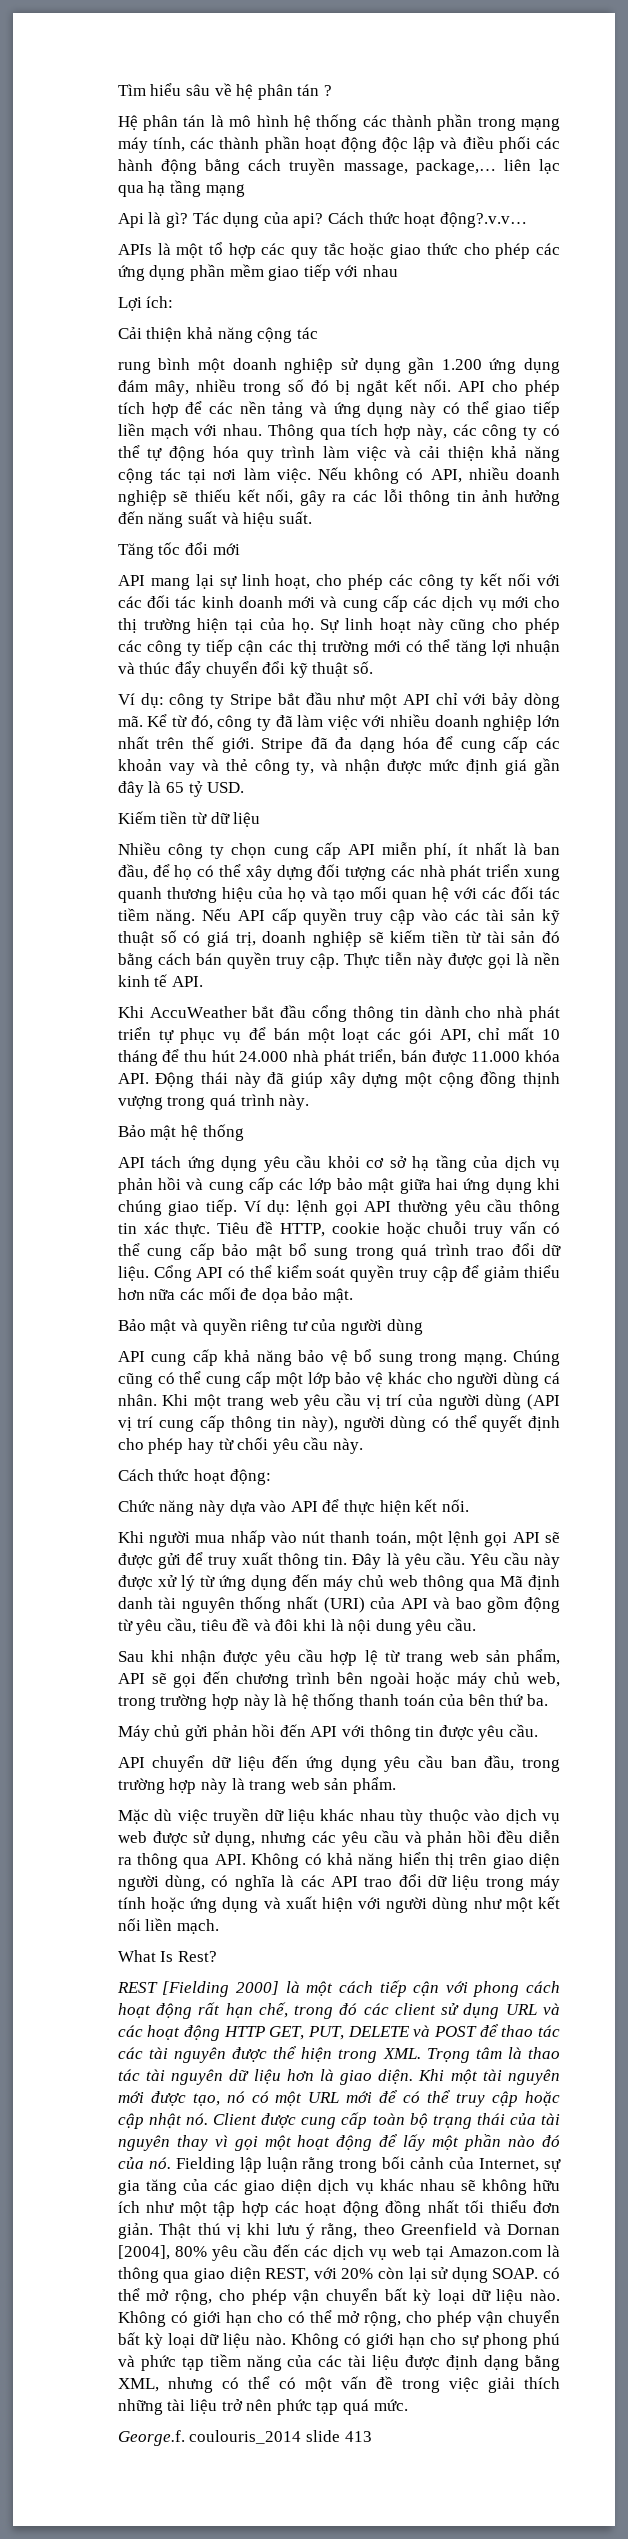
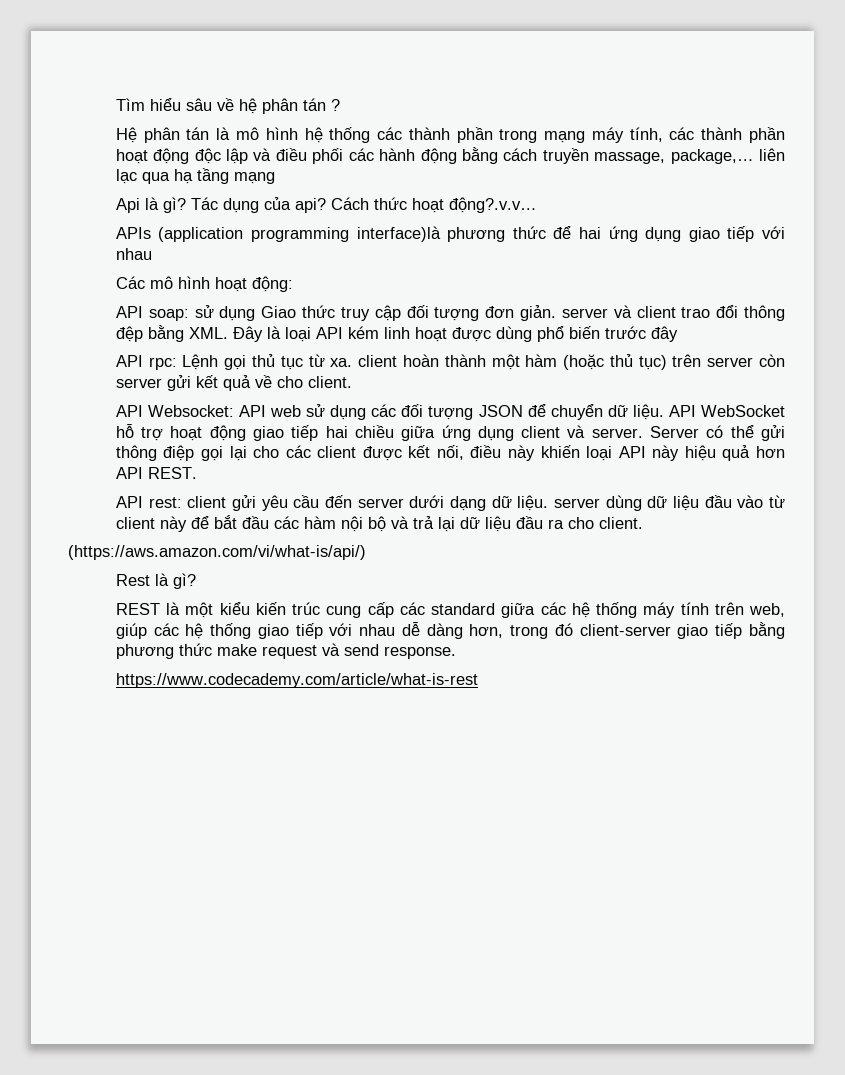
[157,242,560,259] [117,264,398,281] [117,296,174,311] [117,327,318,343] [117,357,560,374] [117,379,560,396] [117,401,560,418] [117,423,560,440] [117,445,560,462] [117,467,560,484] [117,489,561,506] [117,511,312,528] [117,542,240,559] [117,573,561,590] [117,595,560,612] [117,618,560,634] [117,639,561,656] [117,661,373,678] [117,692,560,709] [117,714,561,731] [117,736,560,753] [117,758,560,775] [117,781,245,797] [117,811,261,827] [117,842,560,859] [117,864,560,881] [117,886,560,903] [117,908,560,925] [117,930,560,947] [117,952,560,969] [117,974,203,987] [117,1005,560,1022] [117,1027,560,1044] [117,1049,561,1066] [117,1071,561,1088] [117,1094,310,1110] [117,1124,244,1141] [117,1155,560,1172] [117,1177,560,1194] [117,1199,561,1216] [117,1221,560,1238] [117,1243,561,1260] [117,1265,560,1282] [117,1287,353,1303] [117,1318,423,1335] [117,1349,561,1366] [117,1371,560,1388] [117,1393,560,1410] [117,1415,560,1432] [117,1437,363,1454] [117,1469,271,1485] [117,1499,469,1516] [117,1530,560,1547] [117,1552,560,1569] [117,1574,560,1591] [117,1596,560,1613] [117,1618,476,1635] [117,1649,560,1666] [117,1671,560,1688] [117,1693,548,1710] [117,1724,538,1741] [117,1755,561,1772] [117,1777,396,1794] [117,1808,560,1825] [117,1830,560,1847] [117,1852,560,1869] [117,1874,560,1891] [117,1896,560,1913] [117,1918,219,1934] [117,1950,217,1962] [116,1980,560,1997] [117,2002,560,2019] [117,2024,561,2041] [117,2046,561,2063] [117,2069,560,2085] [117,2090,561,2107] [117,2112,560,2129] [117,2134,560,2151] [117,2156,561,2173] [117,2179,560,2195] [117,2200,560,2217] [117,2223,560,2239] [117,2244,560,2261] [117,2267,560,2283] [117,2288,560,2305] [117,2310,560,2327] [117,2332,561,2349] [117,2354,560,2371] [117,2376,560,2393] [117,2399,408,2415] [117,2430,372,2446] là một tổ hợp các quy tắc hoặc giao thức cho phép các ứng dụng phần mềm giao tiếp với nhau // Lợi ích: // Cải thiện khả năng cộng tác // rung bình một doanh nghiệp sử dụng gần 1.200 ứng dụng đám mây, nhiều trong số đó bị ngắt kết nối. API cho phép tích hợp để các nền tảng và ứng dụng này có thể giao tiếp liền mạch với nhau. Thông qua tích hợp này, các công ty có thể tự động hóa quy trình làm việc và cải thiện khả năng cộng tác tại nơi làm việc. Nếu không có API, nhiều doanh nghiệp sẽ thiếu kết nối, gây ra các lỗi thông tin ảnh hưởng đến năng suất và hiệu suất. // Tăng tốc đổi mới // API mang lại sự linh hoạt, cho phép các công ty kết nối với các đối tác kinh doanh mới và cung cấp các dịch vụ mới cho thị trường hiện tại của họ. Sự linh hoạt này cũng cho phép các công ty tiếp cận các thị trường mới có thể tăng lợi nhuận và thúc đẩy chuyển đổi kỹ thuật số. // Ví dụ: công ty Stripe bắt đầu như một API chỉ với bảy dòng mã. Kể từ đó, công ty đã làm việc với nhiều doanh nghiệp lớn nhất trên thế giới. Stripe đã đa dạng hóa để cung cấp các khoản vay và thẻ công ty, và nhận được mức định giá gần đây là 65 tỷ USD. // Kiếm tiền từ dữ liệu // Nhiều công ty chọn cung cấp API miễn phí, ít nhất là ban đầu, để họ có thể xây dựng đối tượng các nhà phát triển xung quanh thương hiệu của họ và tạo mối quan hệ với các đối tác tiềm năng. Nếu API cấp quyền truy cập vào các tài sản kỹ thuật số có giá trị, doanh nghiệp sẽ kiếm tiền từ tài sản đó bằng cách bán quyền truy cập. Thực tiễn này được gọi là nền kinh tế API. // Khi AccuWeather bắt đầu cổng thông tin dành cho nhà phát triển tự phục vụ để bán một loạt các gói API, chỉ mất 10 tháng để thu hút 24.000 nhà phát triển, bán được 11.000 khóa API. Động thái này đã giúp xây dựng một cộng đồng thịnh vượng trong quá trình này. // Bảo mật hệ thống // API tách ứng dụng yêu cầu khỏi cơ sở hạ tầng của dịch vụ phản hồi và cung cấp các lớp bảo mật giữa hai ứng dụng khi chúng giao tiếp. Ví dụ: lệnh gọi API thường yêu cầu thông tin xác thực. Tiêu đề HTTP, cookie hoặc chuỗi truy vấn có thể cung cấp bảo mật bổ sung trong quá trình trao đổi dữ liệu. Cổng API có thể kiểm soát quyền truy cập để giảm thiểu hơn nữa các mối đe dọa bảo mật. // Bảo mật và quyền riêng tư của người dùng // API cung cấp khả năng bảo vệ bổ sung trong mạng. Chúng cũng có thể cung cấp một lớp bảo vệ khác cho người dùng cá nhân. Khi một trang web yêu cầu vị trí của người dùng (API vị trí cung cấp thông tin này), người dùng có thể quyết định cho phép hay từ chối yêu cầu này. // Cách thức hoạt động: // Chức năng này dựa vào API để thực hiện kết nối. // Khi người mua nhấp vào nút thanh toán, một lệnh gọi API sẽ được gửi để truy xuất thông tin. Đây là yêu cầu. Yêu cầu này được xử lý từ ứng dụng đến máy chủ web thông qua Mã định danh tài nguyên thống nhất (URI) của API và bao gồm động từ yêu cầu, tiêu đề và đôi khi là nội dung yêu cầu. // Sau khi nhận được yêu cầu hợp lệ từ trang web sản phẩm, API sẽ gọi đến chương trình bên ngoài hoặc máy chủ web, trong trường hợp này là hệ thống thanh toán của bên thứ ba. // Máy chủ gửi phản hồi đến API với thông tin được yêu cầu. // API chuyển dữ liệu đến ứng dụng yêu cầu ban đầu, trong trường hợp này là trang web sản phẩm. // Mặc dù việc truyền dữ liệu khác nhau tùy thuộc vào dịch vụ web được sử dụng, nhưng các yêu cầu và phản hồi đều diễn ra thông qua API. Không có khả năng hiển thị trên giao diện người dùng, có nghĩa là các API trao đổi dữ liệu trong máy tính hoặc ứng dụng và xuất hiện với người dùng như một kết nối liền mạch. // What Is Rest? // REST [Fielding 2000] là một cách tiếp cận với phong cách hoạt động rất hạn chế, trong đó các client sử dụng URL và các hoạt động HTTP GET, PUT, DELETE và POST để thao tác các tài nguyên được thể hiện trong XML. Trọng tâm là thao tác tài nguyên dữ liệu hơn là giao diện. Khi một tài nguyên mới được tạo, nó có một URL mới để có thể truy cập hoặc cập nhật nó. Client được cung cấp toàn bộ trạng thái của tài nguyên thay vì gọi một hoạt động để lấy một phần nào đó của nó. Fielding lập luận rằng trong bối cảnh của Internet, sự gia tăng của các giao diện dịch vụ khác nhau sẽ không hữu ích như một tập hợp các hoạt động đồng nhất tối thiểu đơn giản. Thật thú vị khi lưu ý rằng, theo Greenfield và Dornan [2004], 80% yêu cầu đến các dịch vụ web tại Amazon.com là thông qua giao diện REST, với 20% còn lại sử dụng SOAP. có thể mở rộng, cho phép vận chuyển bất kỳ loại dữ liệu nào. Không có giới hạn cho có thể mở rộng, cho phép vận chuyển bất kỳ loại dữ liệu nào. Không có giới hạn cho sự phong phú và phức tạp tiềm năng của các tài liệu được định dạng bằng XML, nhưng có thể có một vấn đề trong việc giải thích những tài liệu trở nên phức tạp quá mức. // George.f. coulouris_2014 slide 413 -> [158,226,785,242] [115,248,152,260] [115,276,293,292] [115,305,786,321] [115,325,678,342] [115,354,786,370] [115,375,352,391] [115,404,786,420] [115,424,786,441] [115,445,785,461] [115,467,197,479] [115,495,785,511] [115,515,643,532] [68,545,366,560] [115,573,196,589] [115,602,785,618] [115,622,786,639] [115,643,456,659] [115,673,478,688] (application programming interface)là phương thức để hai ứng dụng giao tiếp với nhau // Các mô hình hoạt động: // API soap: sử dụng Giao thức truy cập đối tượng đơn giản. server và client trao đổi thông đệp bằng XML. Đây là loại API kém linh hoạt được dùng phổ biến trước đây // API rpc: Lệnh gọi thủ tục từ xa. client hoàn thành một hàm (hoặc thủ tục) trên server còn server gửi kết quả về cho client. // API Websocket: API web sử dụng các đối tượng JSON để chuyển dữ liệu. API WebSocket hỗ trợ hoạt động giao tiếp hai chiều giữa ứng dụng client và server. Server có thể gửi thông điệp gọi lại cho các client được kết nối, điều này khiến loại API này hiệu quả hơn API REST. // API rest: client gửi yêu cầu đến server dưới dạng dữ liệu. server dùng dữ liệu đầu vào từ client này để bắt đầu các hàm nội bộ và trả lại dữ liệu đầu ra cho client. // (https://aws.amazon.com/vi/what-is/api/) // Rest là gì? // REST là một kiểu kiến trúc cung cấp các standard giữa các hệ thống máy tính trên web, giúp các hệ thống giao tiếp với nhau dễ dàng hơn, trong đó client-server giao tiếp bằng phương thức make request và send response. // https://www.codecademy.com/article/what-is-rest

